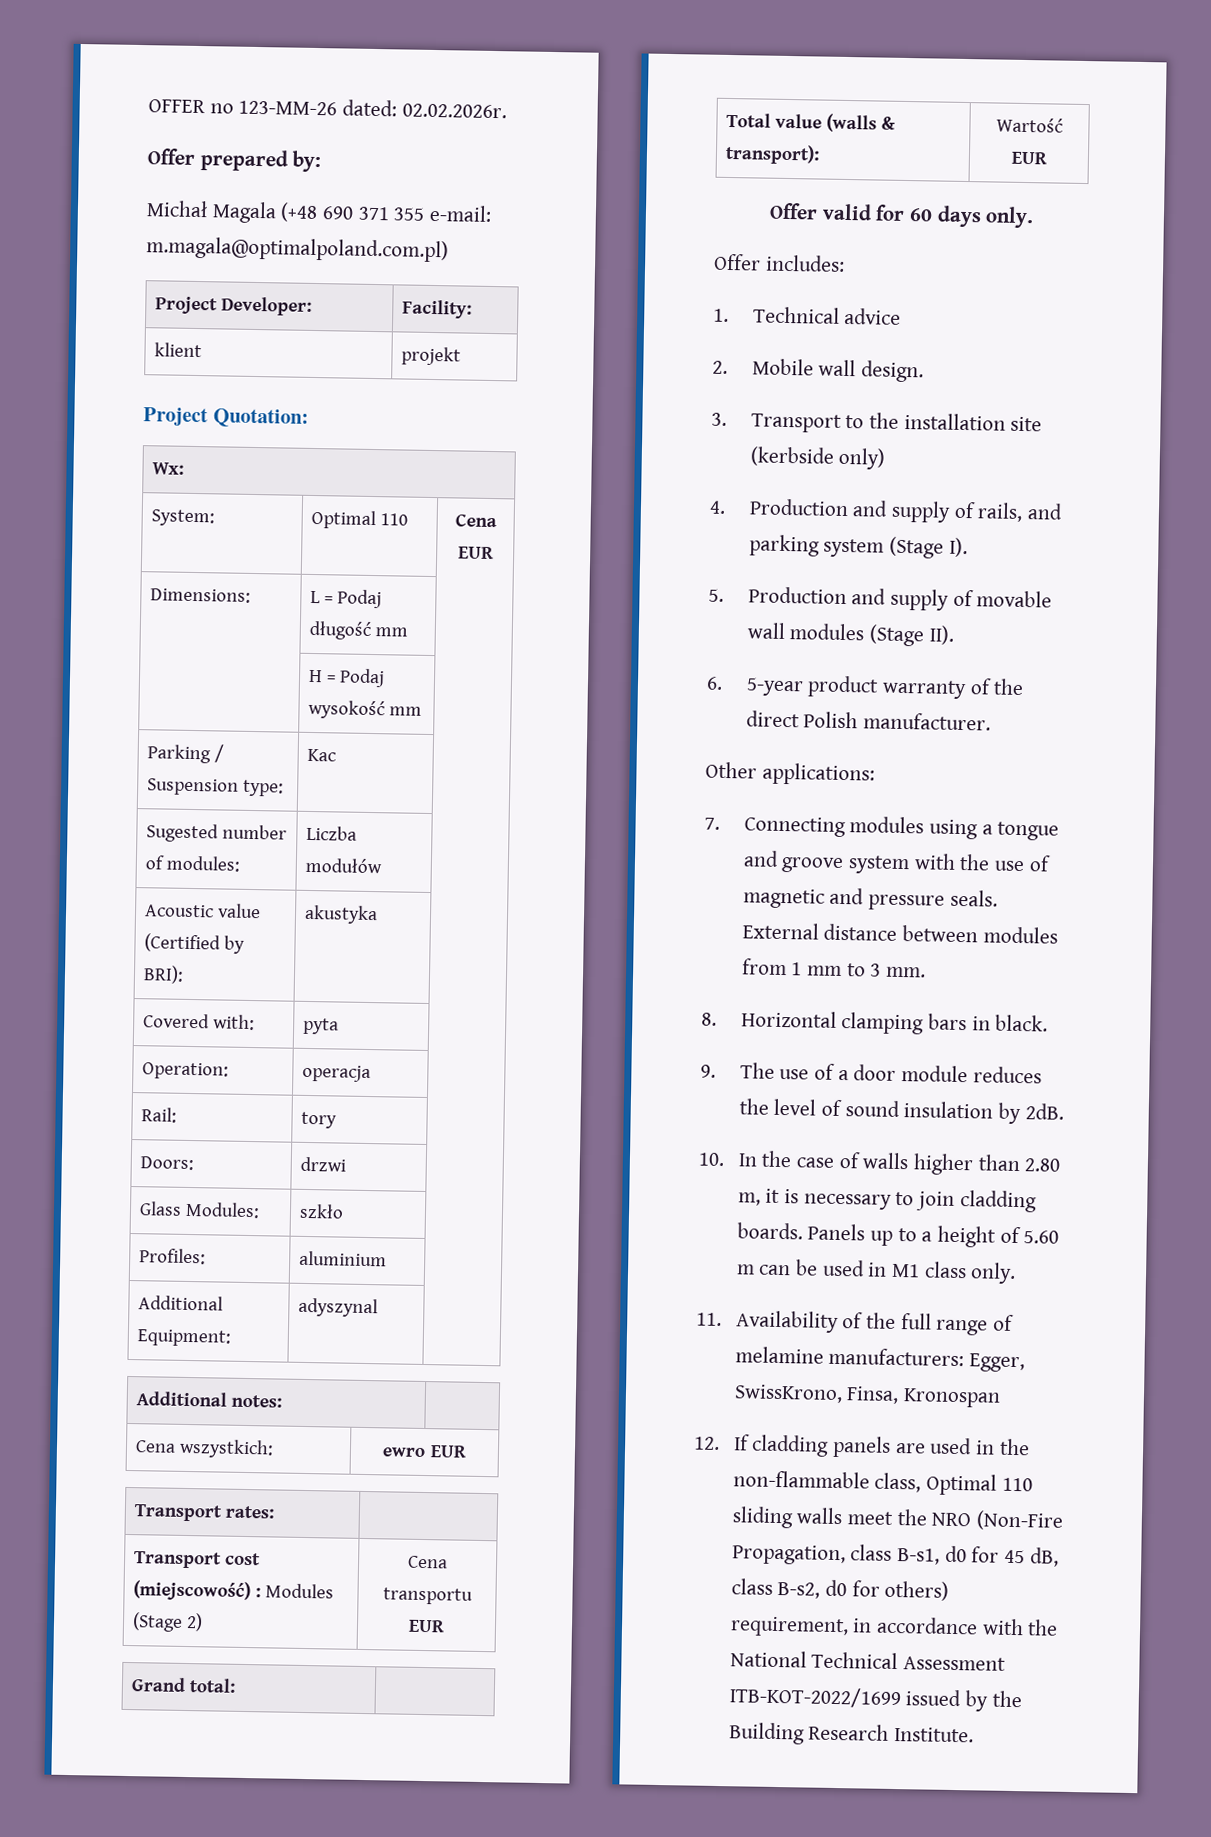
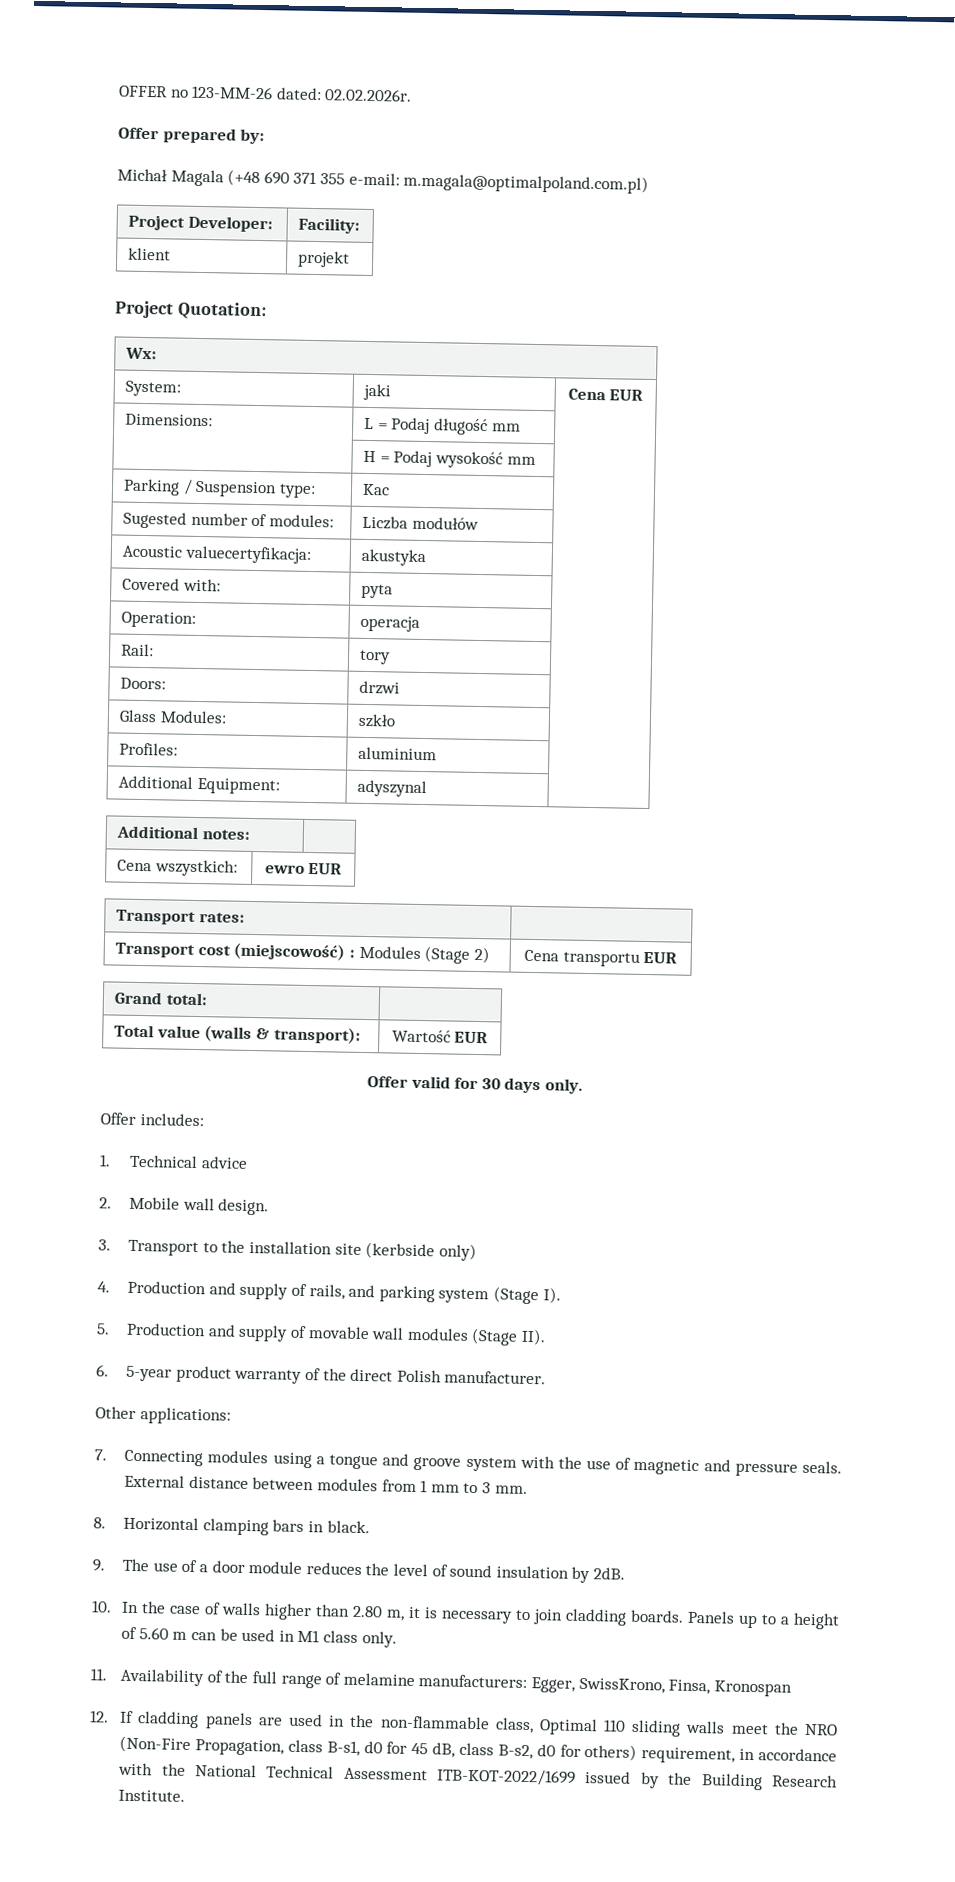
[310,509,408,530] Optimal 110 -> [363,383,392,401] jaki
[216,903,261,919] [143,933,245,954] [142,965,184,984] value (Certified by BRI): -> [184,545,311,564] valuecertyfikacja:
[908,208,933,222] 60 -> [481,1078,501,1090] 30

